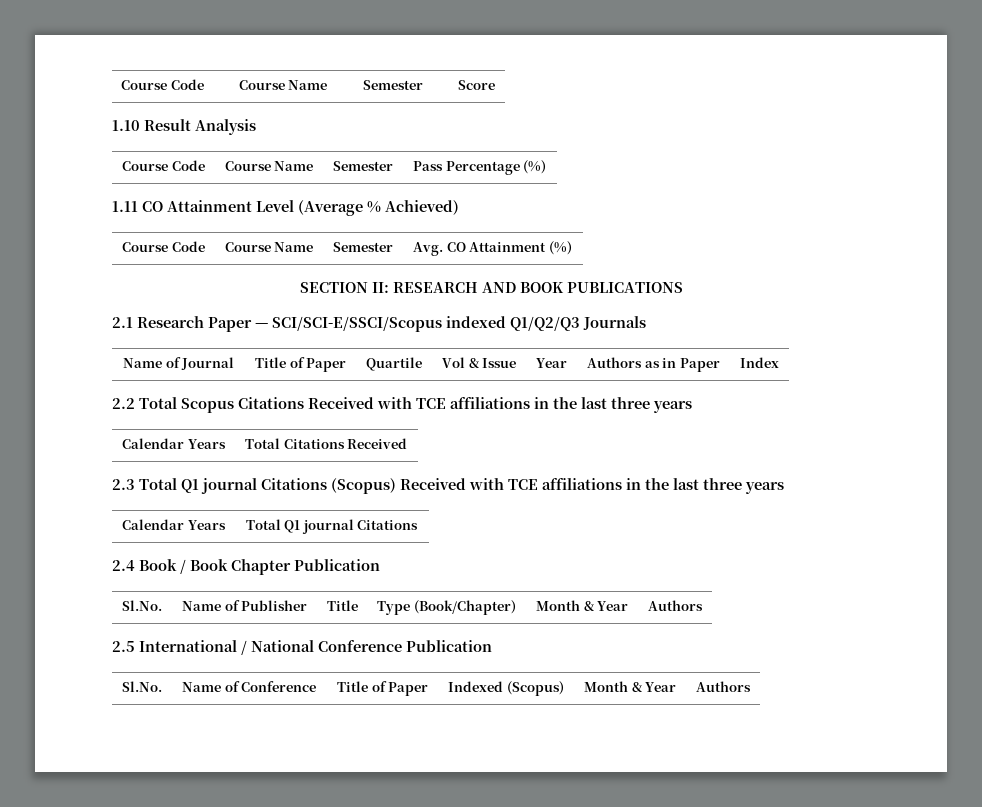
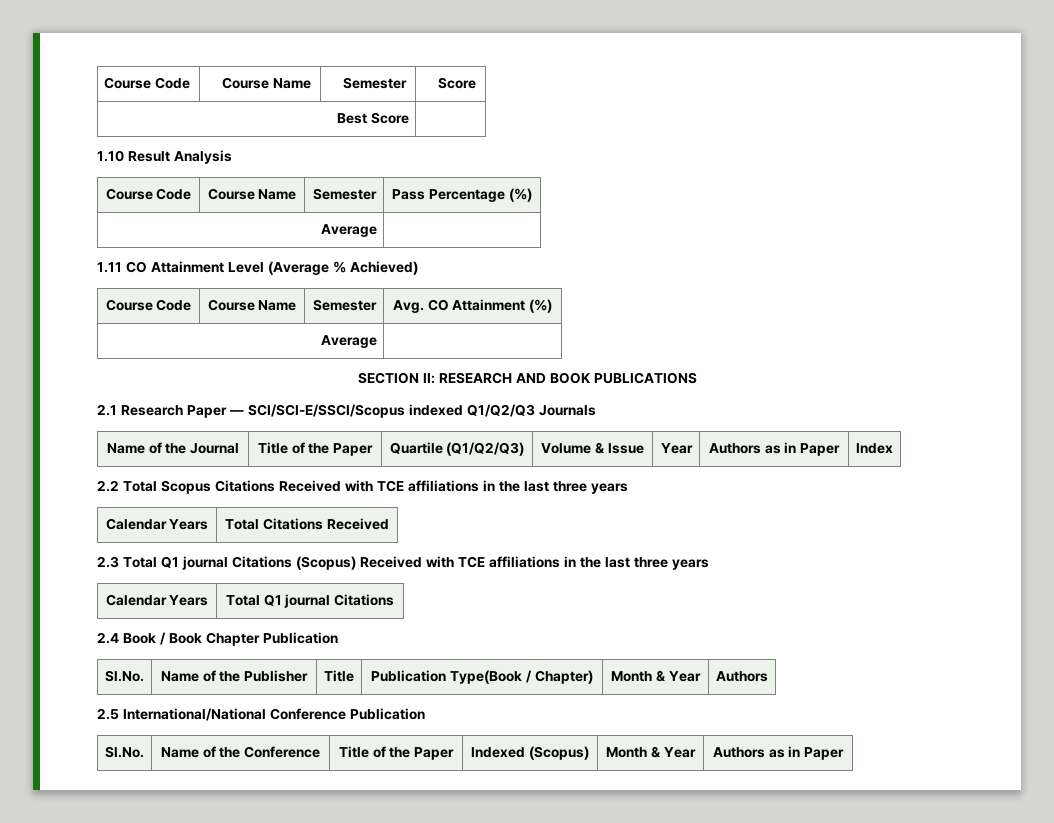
(495, 85) none -> [336,112,409,124] // Best Score |
(547, 167) none -> [320,224,377,237] // Average |
(572, 248) none -> [320,335,377,348] // Average |
(181, 362) none -> [165,443,187,454] the
(305, 362) none -> [308,443,330,454] the
[441,357,465,368] | Vol -> [446,442,525,456] [541,443,592,454] (Q1/Q2/Q3) | Volume
(240, 605) none -> [219,671,241,682] the
[377,600,516,615] Type (Book/Chapter) -> [371,670,593,684] Publication Type(Book / Chapter)
[139,640,314,655] International / National -> [123,708,266,721] International/National
(240, 686) none -> [219,747,241,758] the
(387, 686) none -> [389,747,411,758] the
(751, 686) none -> [768,746,845,760] as in Paper

